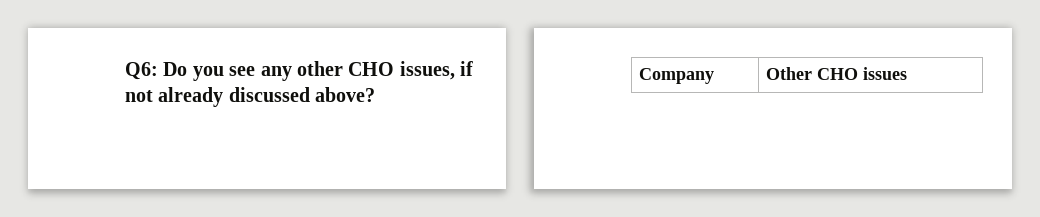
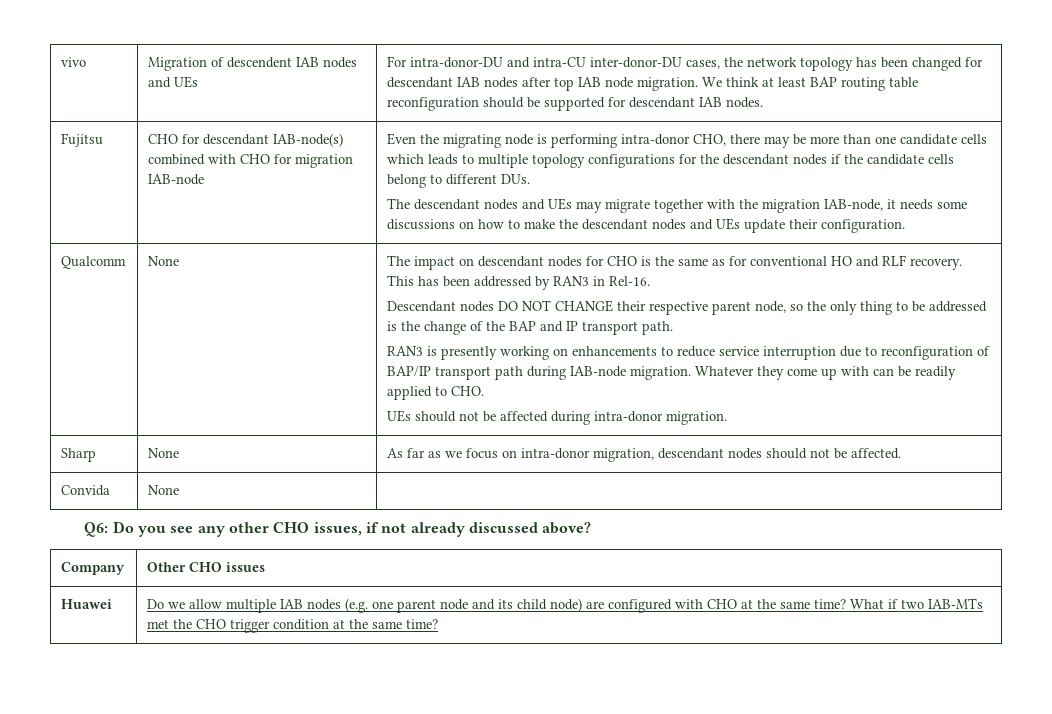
(125, 71) none -> [61,57,87,67] [148,57,358,71] [148,76,199,88] [387,56,984,71] [387,77,919,91] [387,97,764,111] [61,133,104,147] [148,133,344,147] [148,154,354,168] [148,174,205,185] [387,133,988,148] [387,154,955,168] [387,174,531,188] [387,198,968,213] [387,218,906,233] [61,256,127,269] [148,256,180,266] [387,255,963,270] [387,275,651,290] [387,300,988,315] [387,321,674,335] [387,346,991,360] [387,366,957,380] [387,386,485,400] [387,410,728,425] [61,448,97,462] [148,448,180,458] [387,448,902,462] [61,485,111,496] [148,485,180,495] vivo | Migration of descendent IAB nodes and UEs | For intra-donor-DU and intra-CU inter-donor-DU cases, the network topology has been changed for descendant IAB nodes after top IAB node migration. We think at least BAP routing table reconfiguration should be supported for descendant IAB nodes. // Fujitsu | CHO for descendant IAB-node(s) combined with CHO for migration IAB-node | Even the migrating node is performing intra-donor CHO, there may be more than one candidate cells which leads to multiple topology configurations for the descendant nodes if the candidate cells belong to different DUs. // The descendant nodes and UEs may migrate together with the migration IAB-node, it needs some discussions on how to make the descendant nodes and UEs update their configuration. // Qualcomm | None | The impact on descendant nodes for CHO is the same as for conventional HO and RLF recovery. This has been addressed by RAN3 in Rel-16. // Descendant nodes DO NOT CHANGE their respective parent node, so the only thing to be addressed is the change of the BAP and IP transport path. // RAN3 is presently working on enhancements to reduce service interruption due to reconfiguration of BAP/IP transport path during IAB-node migration. Whatever they come up with can be readily applied to CHO. // UEs should not be affected during intra-donor migration. // Sharp | None | As far as we focus on intra-donor migration, descendant nodes should not be affected. // Convida | None | //
(908, 73) none -> [61,599,113,609] [147,598,984,613] [147,619,439,633] // Huawei | Do we allow multiple IAB nodes (e.g. one parent node and its child node) are configured with CHO at the same time? What if two IAB-MTs met the CHO trigger condition at the same time?

